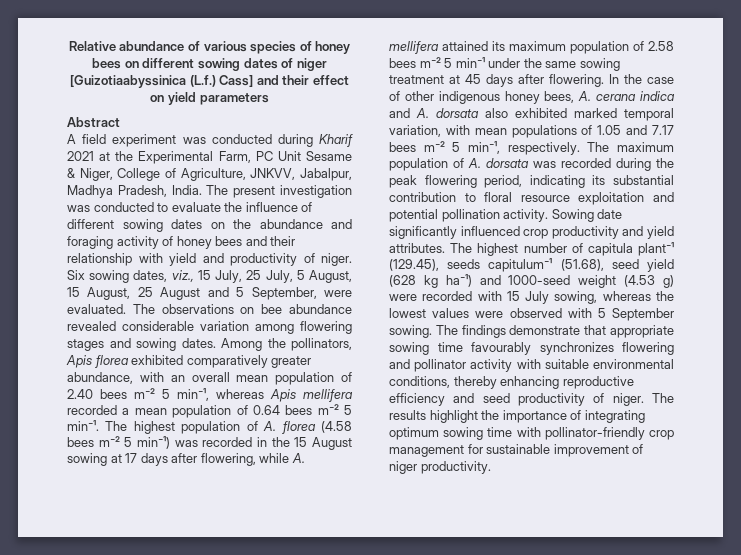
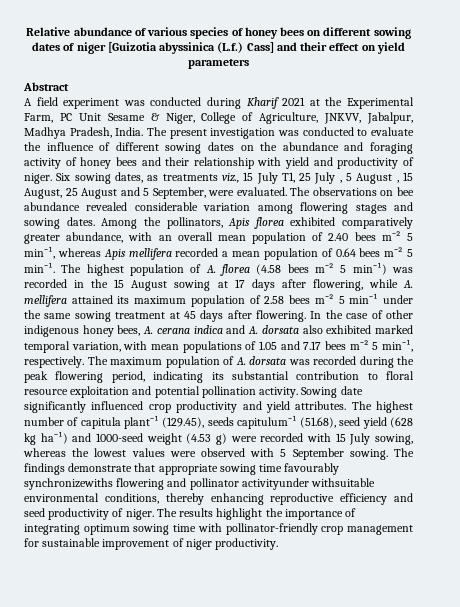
[70,75,187,88] [Guizotiaabyssinica -> [107,42,216,54] [Guizotia abyssinica
[171,270,353,283] viz., 15 July, 25 July, 5 August, -> [147,172,399,184] as treatments viz., 15 July T1, 25 July , 5 August ,
[539,342,614,355] synchronizes -> [24,478,113,490] synchronizewiths
[470,359,589,372] activity with suitable -> [241,478,376,490] activityunder withsuitable

